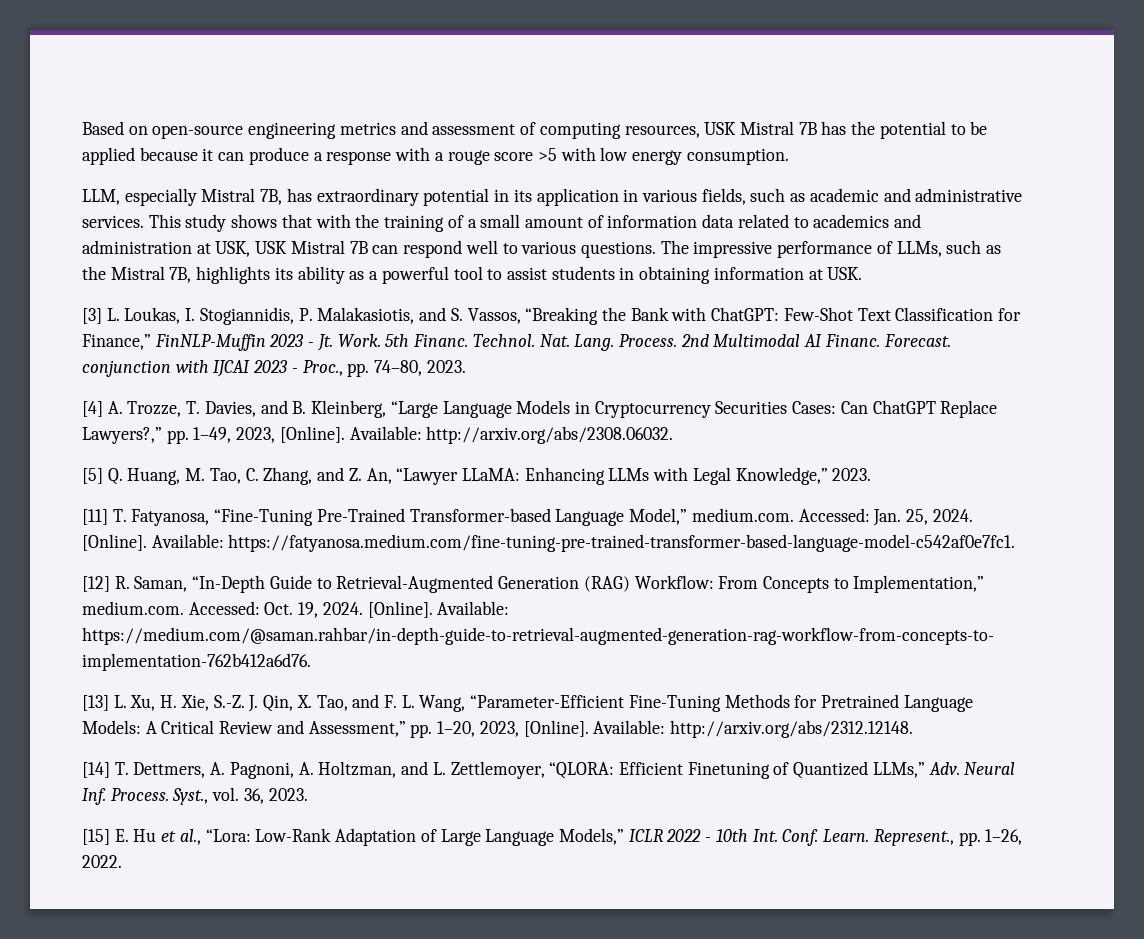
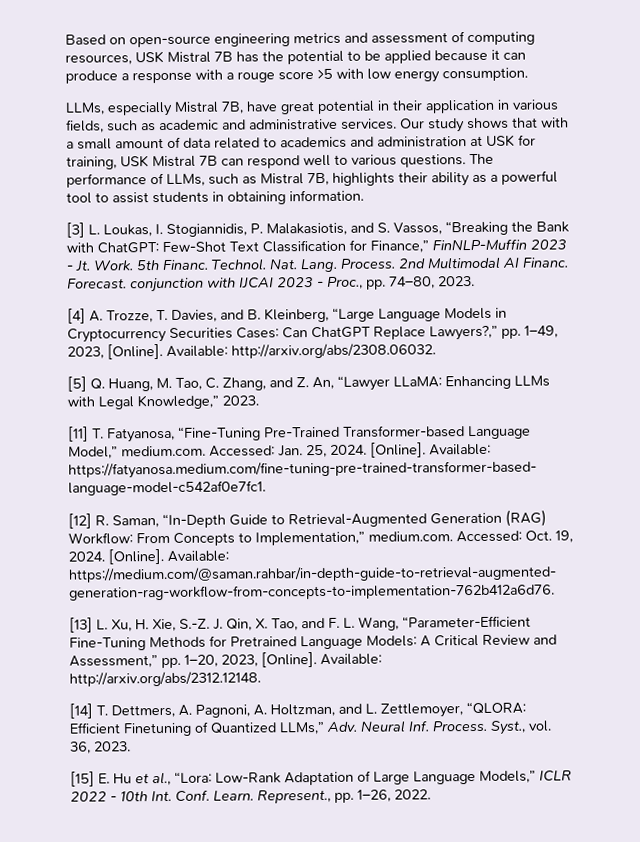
[82,189,120,205] LLM, -> [65,102,105,115] LLMs,
[286,188,419,206] has extraordinary -> [246,101,315,115] have great
[513,189,532,202] its -> [392,100,422,111] their
[148,214,181,228] This -> [400,118,425,129] Our
[355,214,464,232] the training of -> (569, 122) none
[607,215,698,228] information -> (181, 142) none
[215,241,251,257] USK, -> [486,134,536,147] [66,156,117,170] USK for training,
[693,241,773,258] impressive -> (494, 159) none
[82,266,106,280] the -> (257, 180) none
[274,267,293,280] its -> [398,172,428,183] their
[713,267,863,280] information at USK. -> [289,189,364,202] information.

